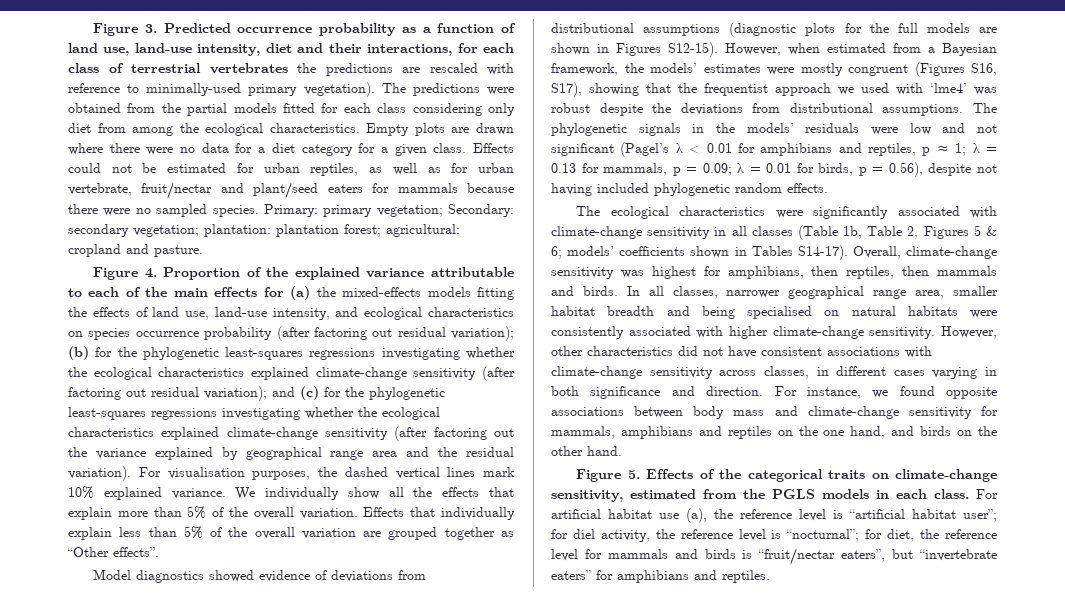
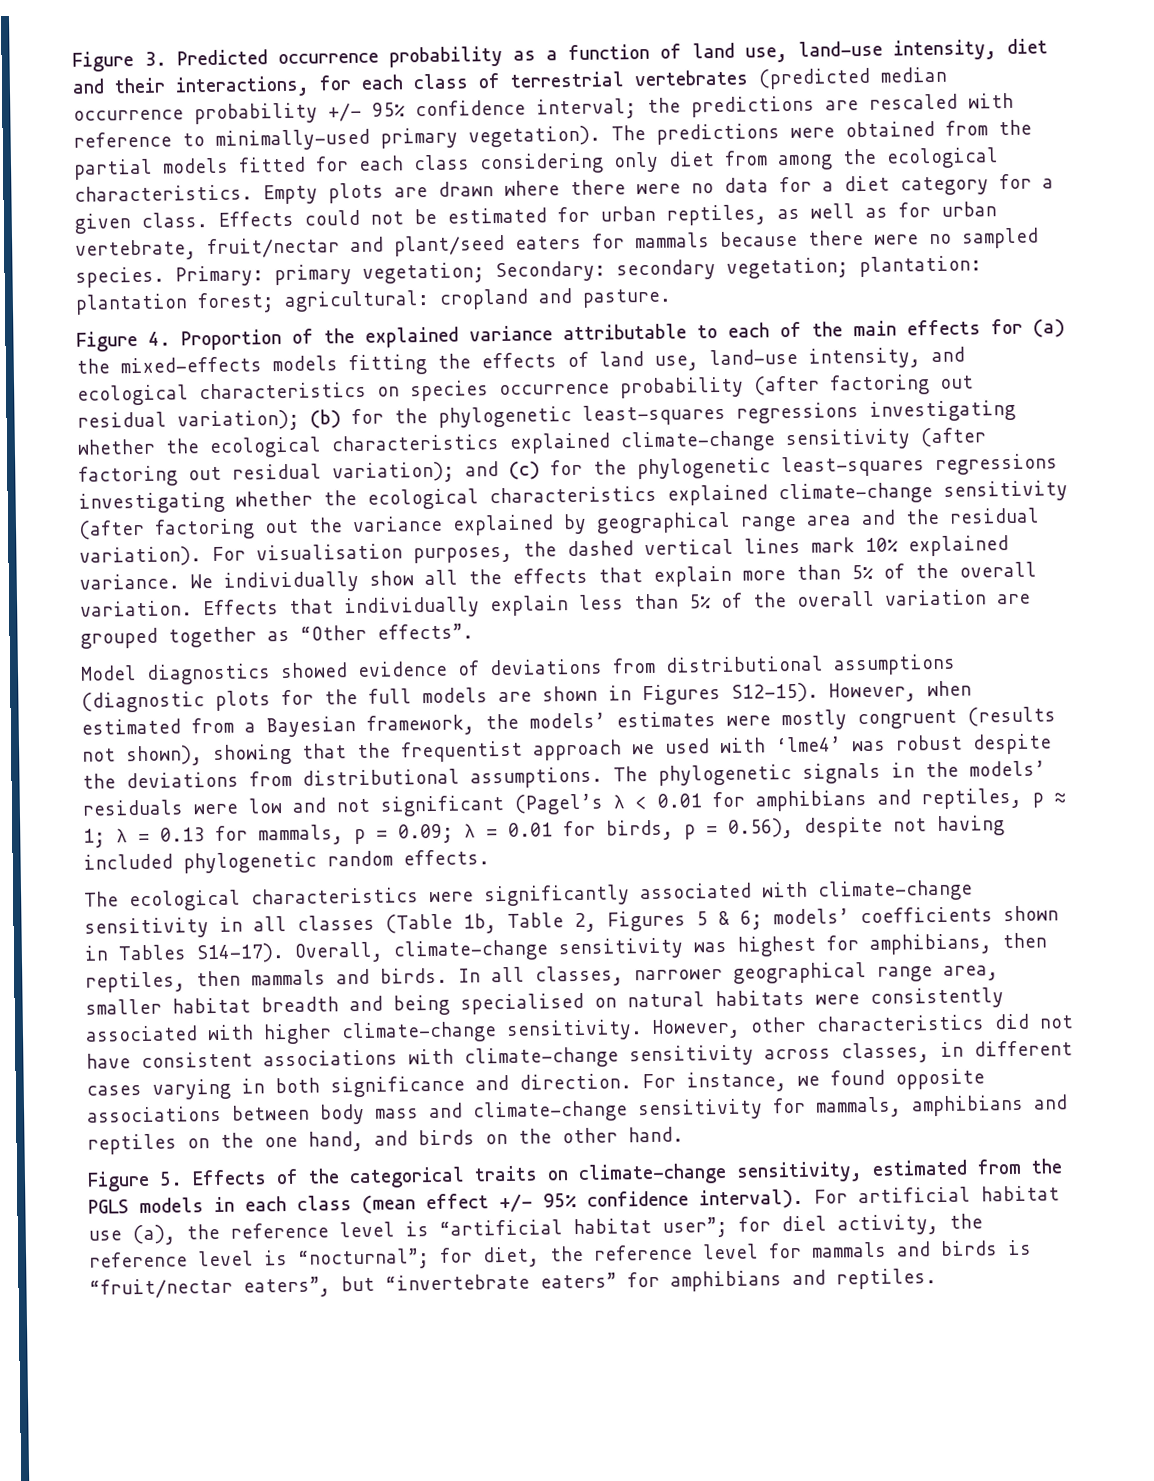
(288, 68) none -> [758,66,947,90] [73,98,637,125] (predicted median occurrence probability +/- 95% confidence interval;
[914,62,997,77] [551,82,582,97] (Figures S16, S17), -> [967,706,1056,727] [82,745,203,767] (results not shown),
[934,489,969,499] class. -> [297,1188,804,1215] class (mean effect +/- 95% confidence interval).

